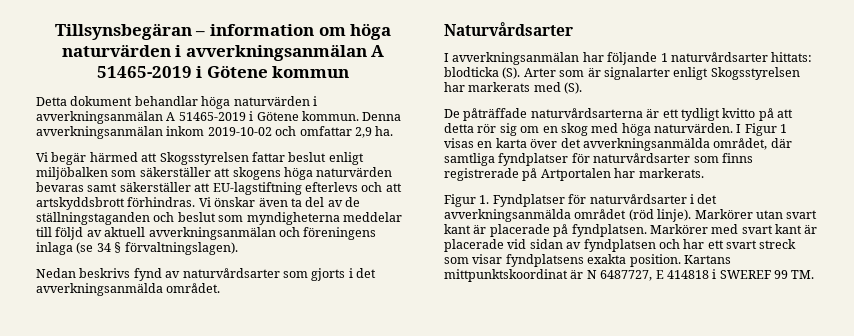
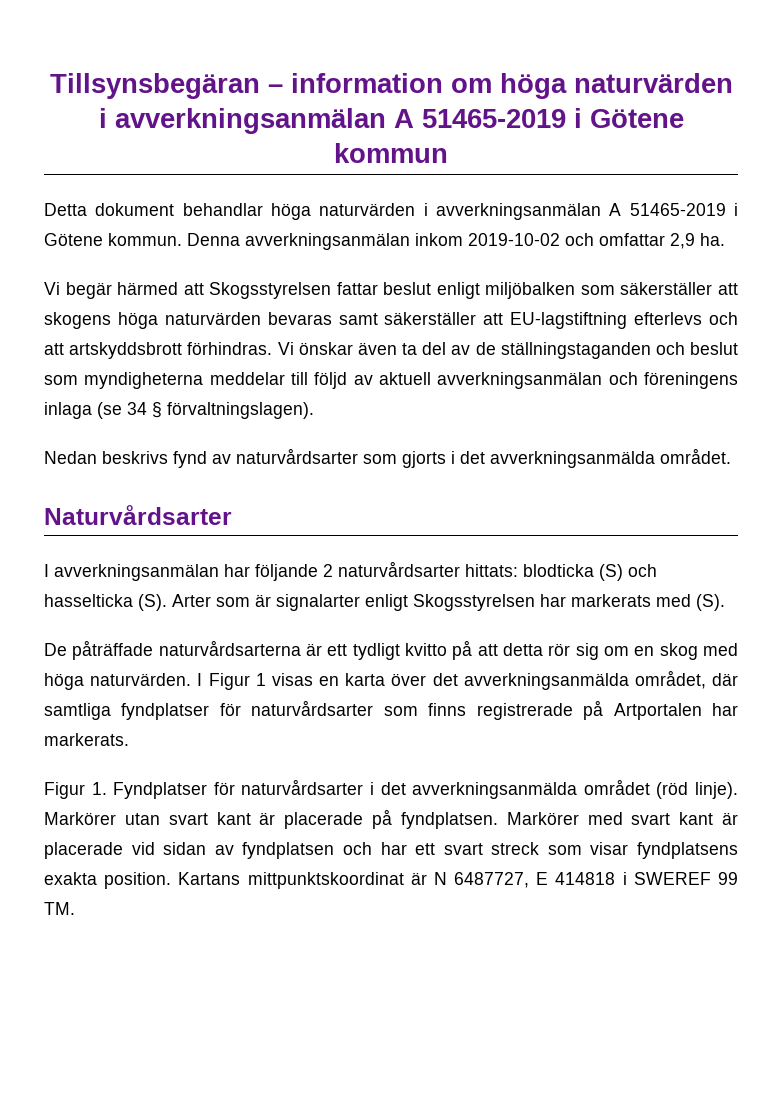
[660,53,668,62] 1 -> [323,564,333,577] 2
(499, 72) none -> [599,564,657,581] [44,594,133,607] (S) och hasselticka

